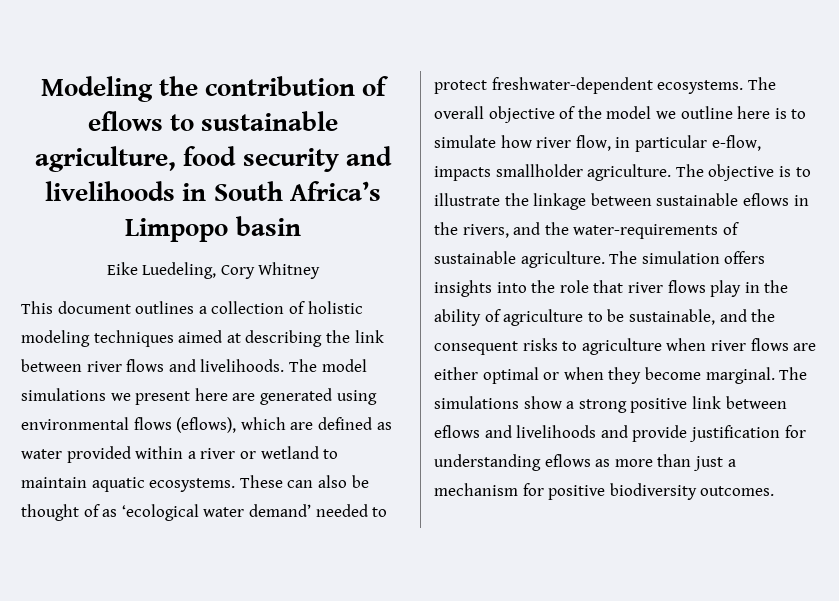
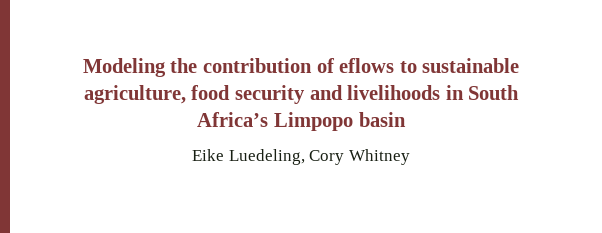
[21,301,363,314] [21,330,384,347] [21,359,367,372] [21,388,377,405] [21,417,392,433] [21,446,339,463] [21,475,369,492] [21,504,388,521] [434,77,776,94] [434,106,807,123] [434,135,761,152] [434,164,811,181] [434,193,809,210] [434,222,739,239] [434,251,766,268] [434,280,789,297] [434,309,776,326] [434,338,817,355] [434,367,808,384] [434,396,787,413] [434,425,806,442] [434,454,736,471] [434,483,775,500] // This document outlines a collection of holistic modeling techniques aimed at describing the link between river flows and livelihoods. The model simulations we present here are generated using environmental flows (eflows), which are defined as water provided within a river or wetland to maintain aquatic ecosystems. These can also be thought of as ‘ecological water demand’ needed to protect freshwater-dependent ecosystems. The overall objective of the model we outline here is to simulate how river flow, in particular e-flow, impacts smallholder agriculture. The objective is to illustrate the linkage between sustainable eflows in the rivers, and the water-requirements of sustainable agriculture. The simulation offers insights into the role that river flows play in the ability of agriculture to be sustainable, and the consequent risks to agriculture when river flows are either optimal or when they become marginal. The simulations show a strong positive link between eflows and livelihoods and provide justification for understanding eflows as more than just a mechanism for positive biodiversity outcomes. -> (410, 157) none

